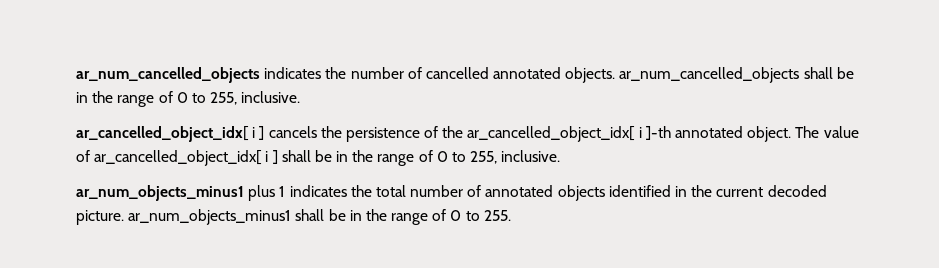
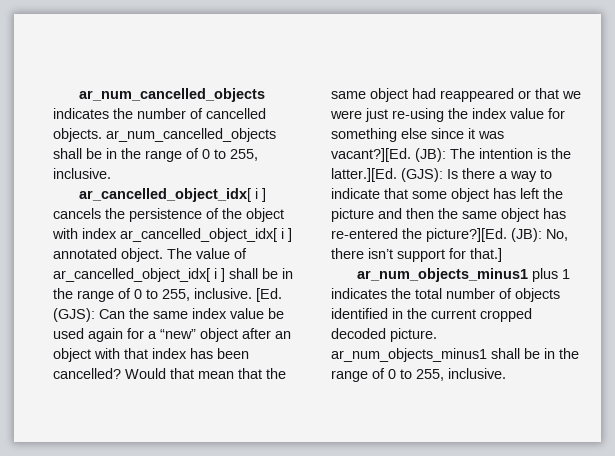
[493,67,562,79] annotated -> (266, 113) none
[467,126,671,142] ar_cancelled_object_idx[ i ]-th -> [246,208,284,222] [52,228,292,242] object with index ar_cancelled_object_idx[ i ]
(561, 156) none -> [256,288,282,302] [53,308,284,322] [53,328,291,342] [53,348,249,362] [53,368,286,379] [331,88,581,102] [330,108,565,122] [331,128,504,142] [331,148,571,162] [331,168,552,182] [331,188,563,202] [331,208,566,222] [331,228,568,242] [331,248,502,262] [Ed. (GJS): Can the same index value be used again for a “new” object after an object with that index has been cancelled? Would that mean that the same object had reappeared or that we were just re-using the index value for something else since it was vacant?][Ed. (JB): The intention is the latter.][Ed. (GJS): Is there a way to indicate that some object has left the picture and then the same object has re-entered the picture?][Ed. (JB): No, there isn’t support for that.]
[485,185,554,197] annotated -> (512, 293) none
(764, 192) none -> [480,308,532,322] cropped
[483,210,511,221] 255. -> [416,368,506,381] 255, inclusive.

